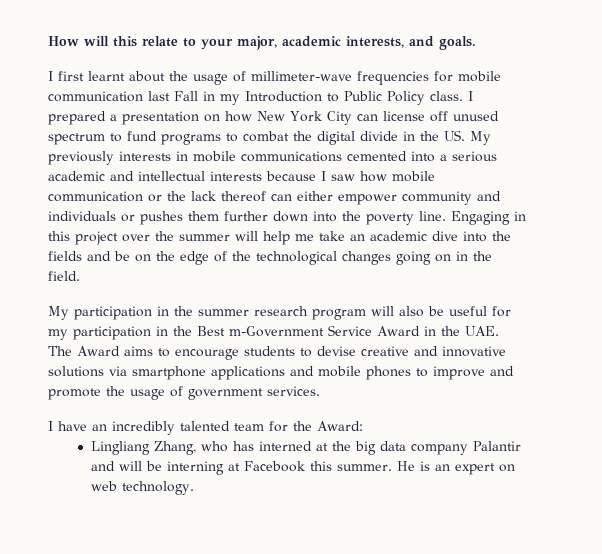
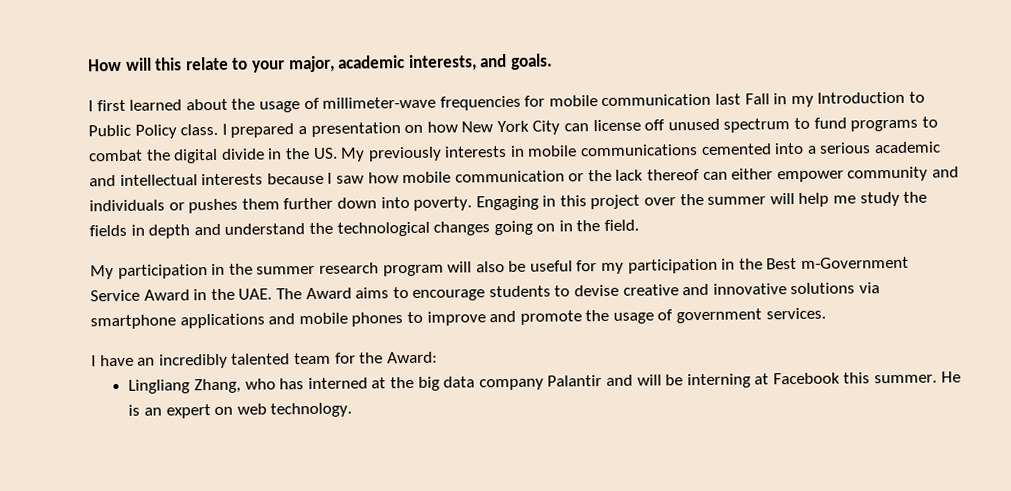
[88,71,125,81] learnt -> [129,99,183,111] learned
[342,211,446,225] the poverty line. -> [413,196,473,211] poverty.
[319,231,511,242] [48,251,227,265] take an academic dive into the fields and be on the edge of -> [859,191,928,207] [89,223,306,239] study the fields in depth and understand

